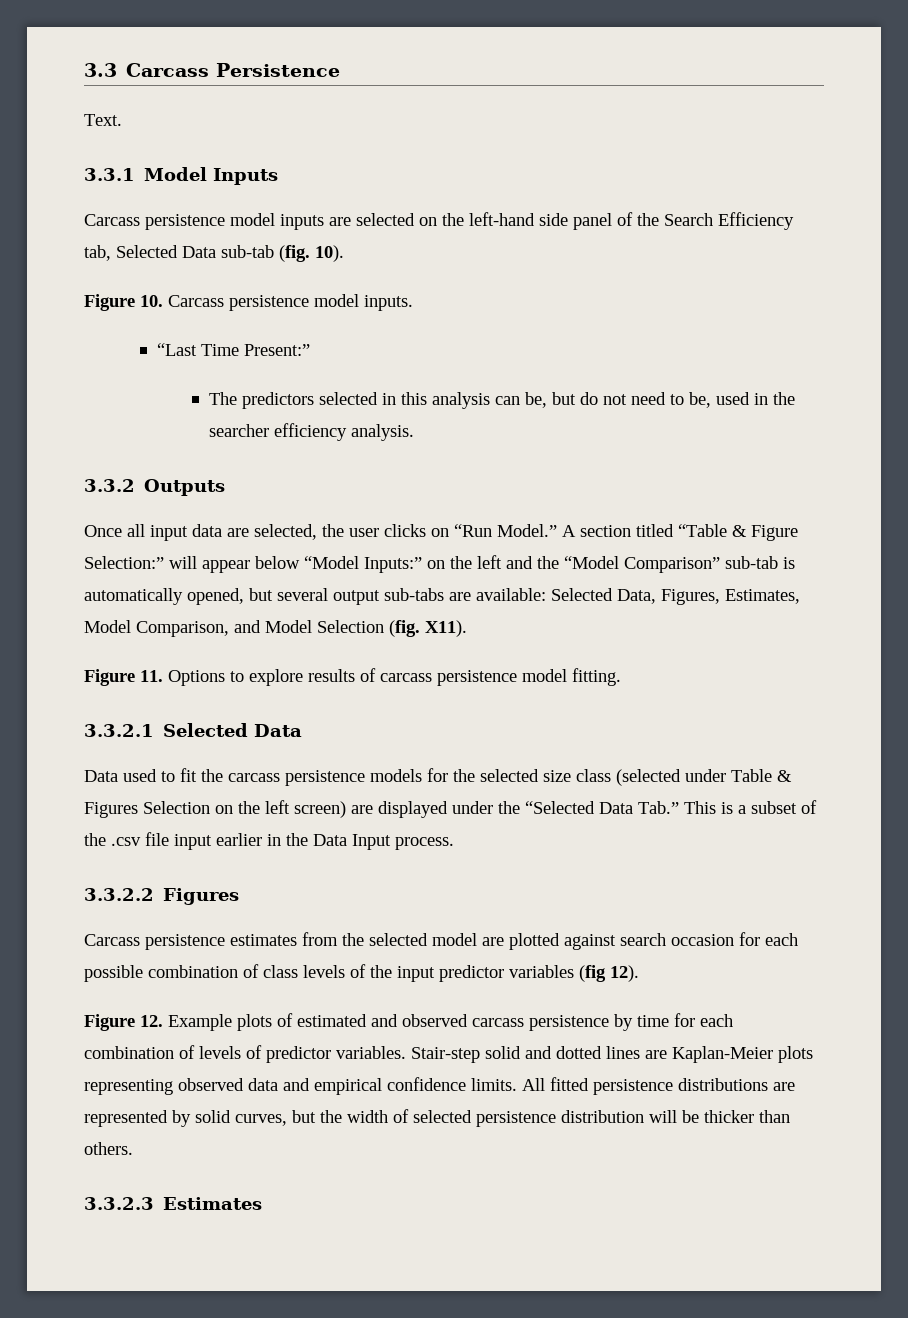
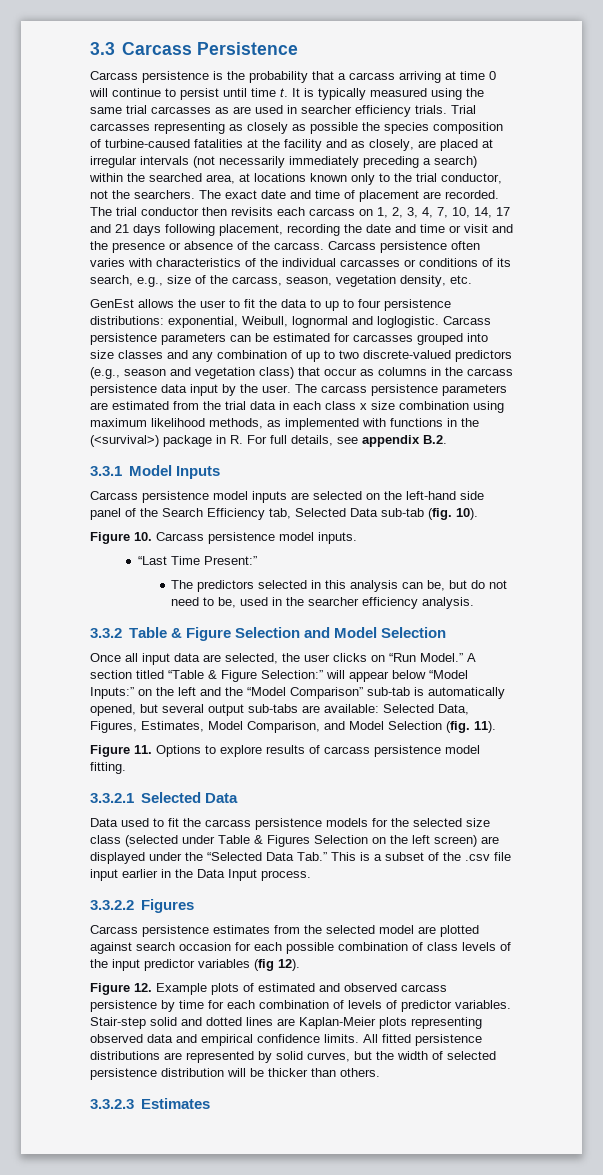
[84,114,122,126] Text. -> [90,71,496,83] [89,88,484,100] [90,105,476,117] [90,122,503,134] [90,139,493,151] [90,156,477,168] [89,173,502,185] [90,190,499,202] [90,207,510,218] [90,224,513,236] [90,241,480,253] [90,258,511,267] [90,275,472,287] [90,299,451,311] [90,316,491,328] [90,333,488,345] [90,350,512,362] [90,367,513,379] [90,384,507,396] [90,401,504,413] [90,418,479,430] [90,435,447,447] Carcass persistence is the probability that a carcass arriving at time 0 will continue to persist until time t. It is typically measured using the same trial carcasses as are used in searcher efficiency trials. Trial carcasses representing as closely as possible the species composition of turbine-caused fatalities at the facility and as closely, are placed at irregular intervals (not necessarily immediately preceding a search) within the searched area, at locations known only to the trial conductor, not the searchers. The exact date and time of placement are recorded. The trial conductor then revisits each carcass on 1, 2, 3, 4, 7, 10, 14, 17 and 21 days following placement, recording the date and time or visit and the presence or absence of the carcass. Carcass persistence often varies with characteristics of the individual carcasses or conditions of its search, e.g., size of the carcass, season, vegetation density, etc. // GenEst allows the user to fit the data to up to four persistence distributions: exponential, Weibull, lognormal and loglogistic. Carcass persistence parameters can be estimated for carcasses grouped into size classes and any combination of up to two discrete-valued predictors (e.g., season and vegetation class) that occur as columns in the carcass persistence data input by the user. The carcass persistence parameters are estimated from the trial data in each class x size combination using maximum likelihood methods, as implemented with functions in the (<survival>) package in R. For full details, see appendix B.2.
[144,479,226,496] Outputs -> [128,627,446,641] Table & Figure Selection and Model Selection
[425,620,467,637] X11). -> [474,721,496,733] 11).

